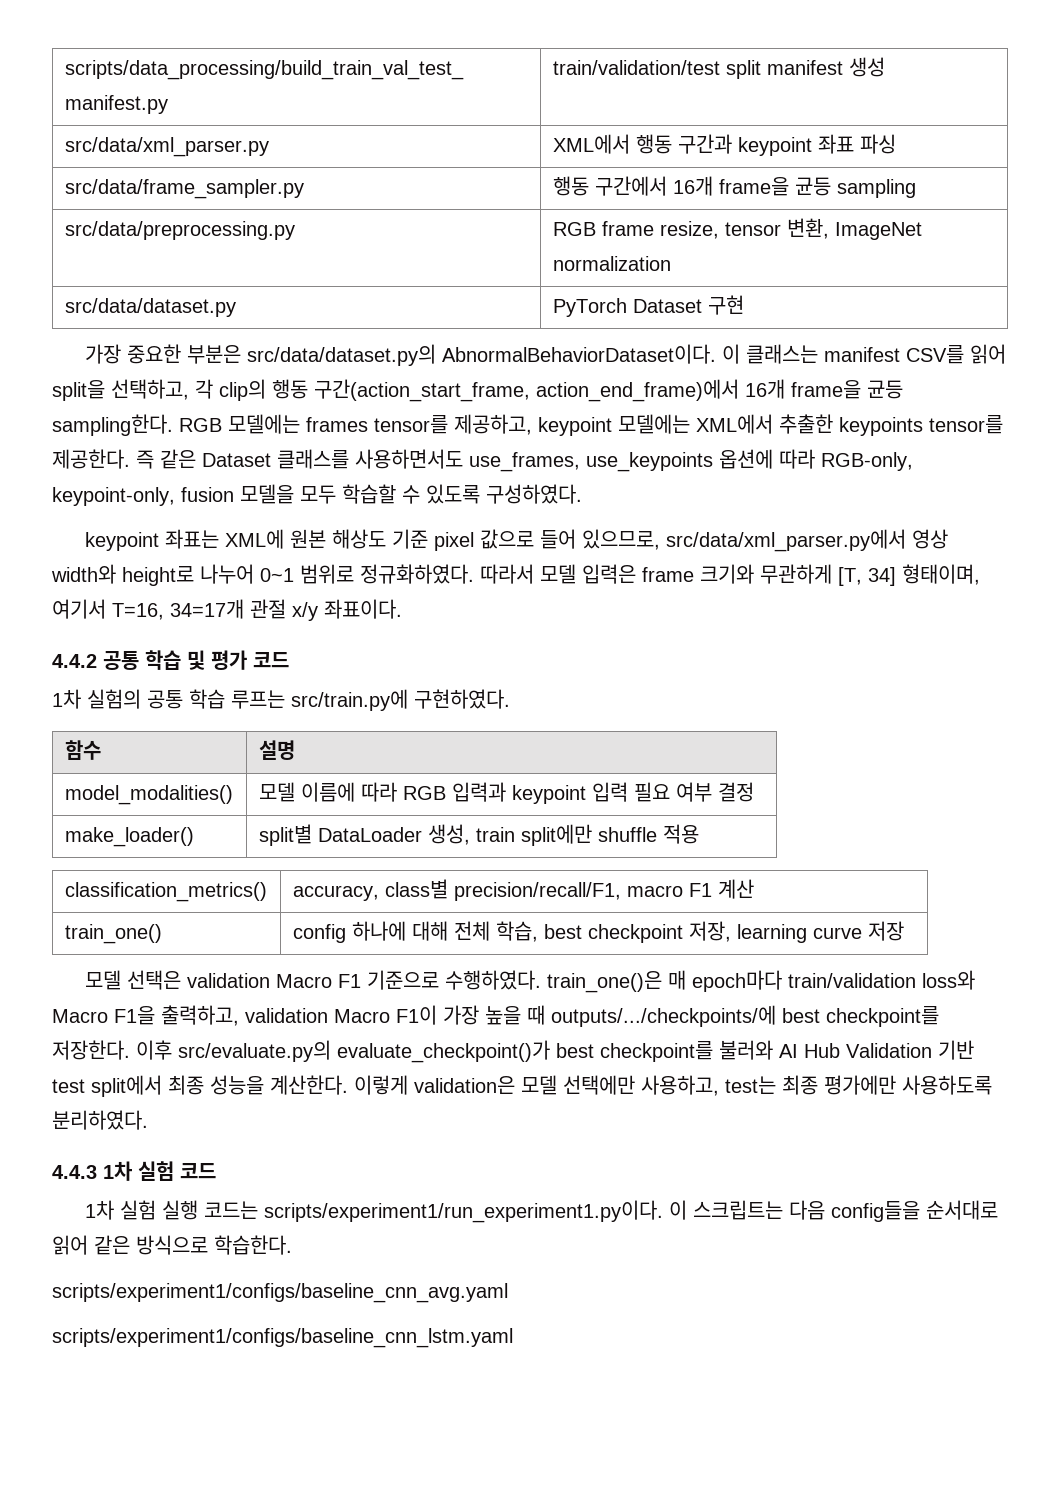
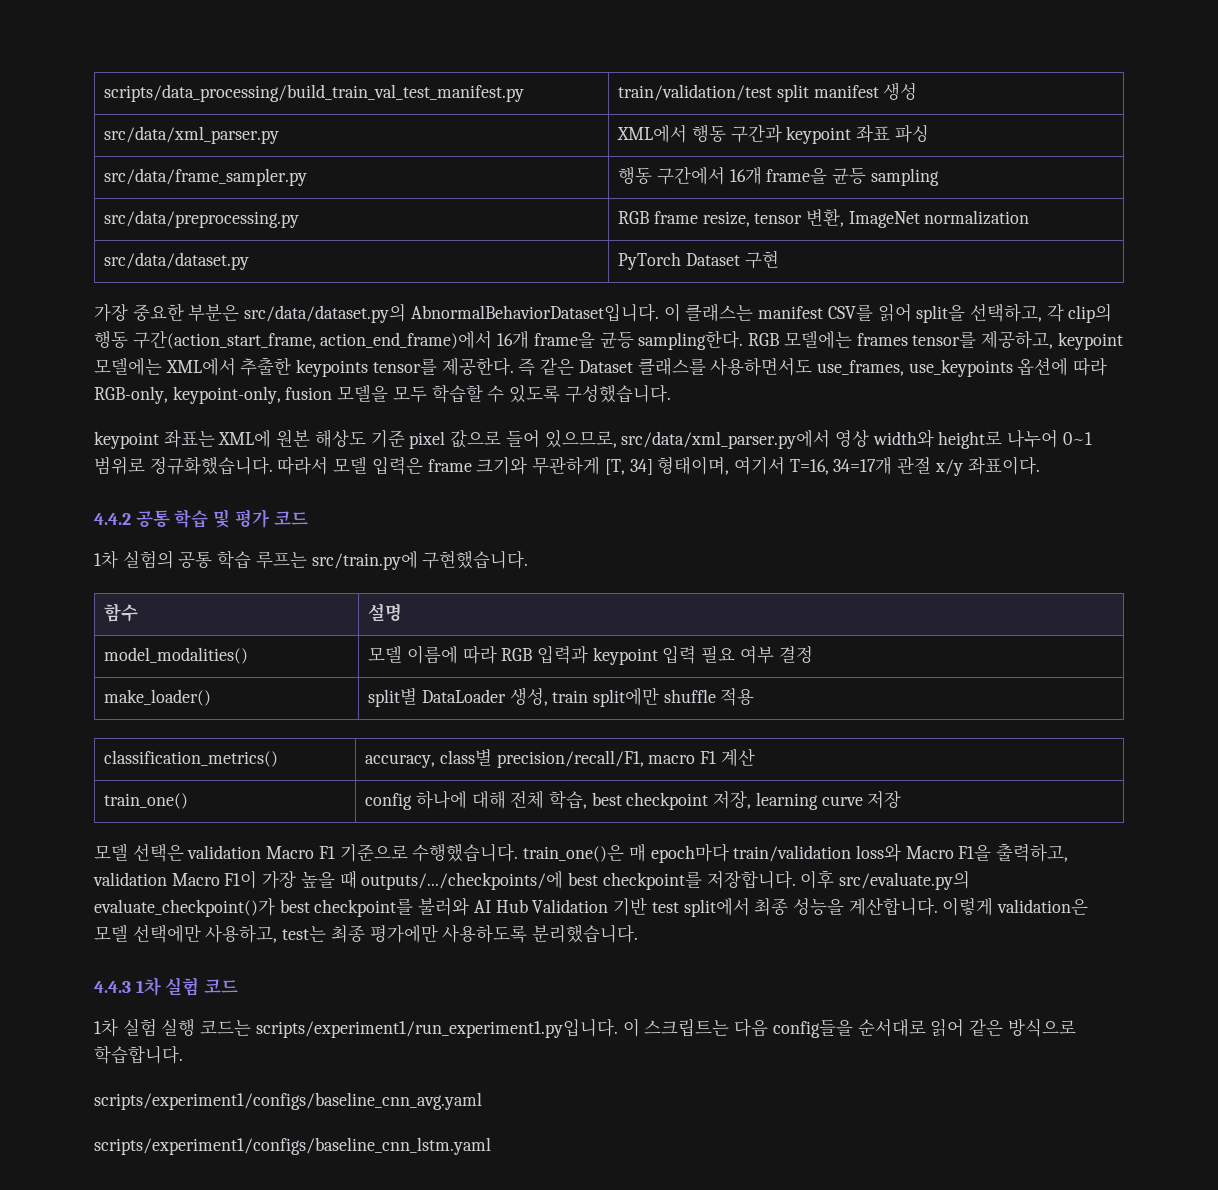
[442,344,717,364] AbnormalBehaviorDataset이다. -> [410,303,659,322] AbnormalBehaviorDataset입니다.
[486,484,582,504] 구성하였다. -> [564,384,671,403] 구성했습니다.
[360,564,474,584] 정규화하였다. -> [149,456,273,475] 정규화했습니다.
[414,689,510,709] 구현하였다. -> [422,550,529,569] 구현했습니다.
[445,970,542,990] 수행하였다. -> [412,843,519,862] 수행했습니다.
[52,1040,130,1060] 저장한다. -> [706,870,796,889] 저장합니다.
[270,1075,348,1095] 계산한다. -> [848,897,938,916] 계산합니다.
[52,1110,148,1130] 분리하였다. -> [532,924,639,943] 분리했습니다.
[264,1200,664,1223] scripts/experiment1/run_experiment1.py이다. -> [255,1018,618,1038] scripts/experiment1/run_experiment1.py입니다.
[214,1235,292,1255] 학습한다. -> [94,1045,183,1064] 학습합니다.

